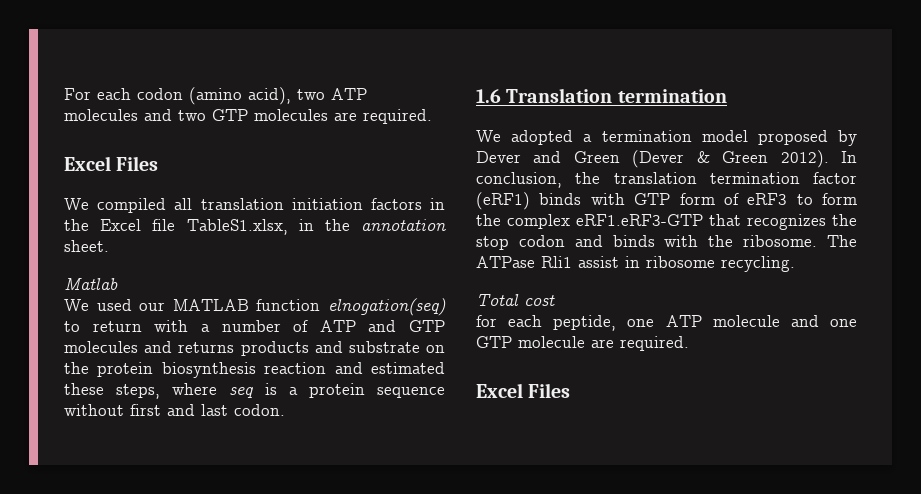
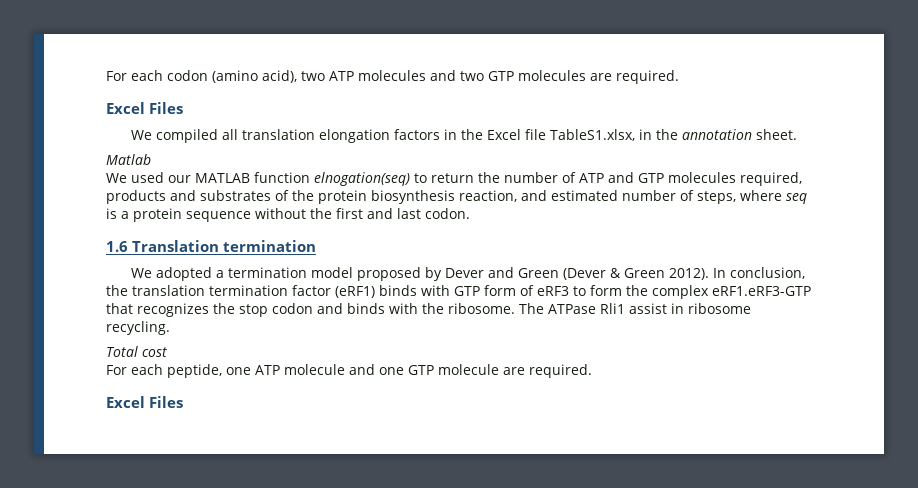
[291,198,363,210] initiation -> [318,129,390,143] elongation
[154,320,210,332] with a -> [477,172,500,183] the
[144,341,445,356] and returns products and substrate on -> [739,172,802,186] [106,190,289,204] required, products and substrates of
[264,362,327,374] reaction -> [459,190,517,202] reaction,
[64,383,104,395] these -> [622,190,694,201] number of
(124, 410) none -> [310,208,332,219] the
[476,315,497,327] for -> [106,365,127,375] For

